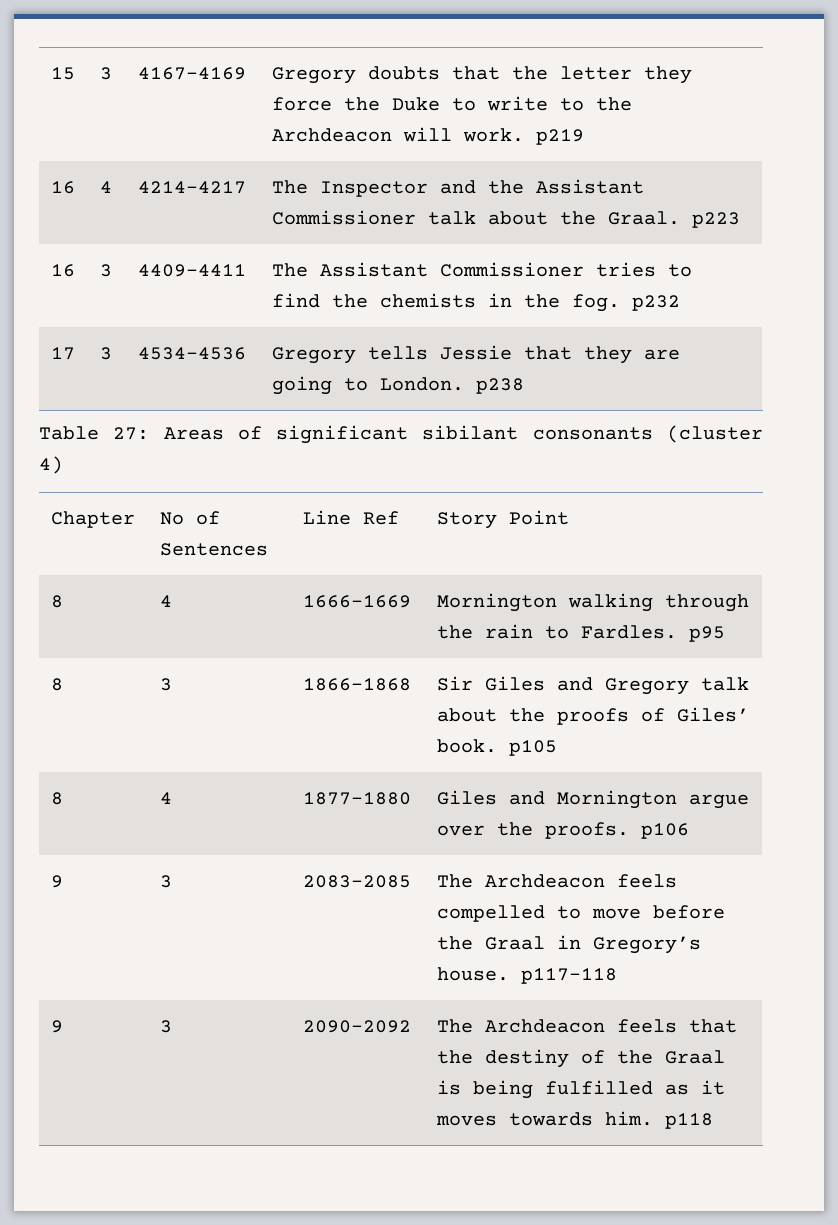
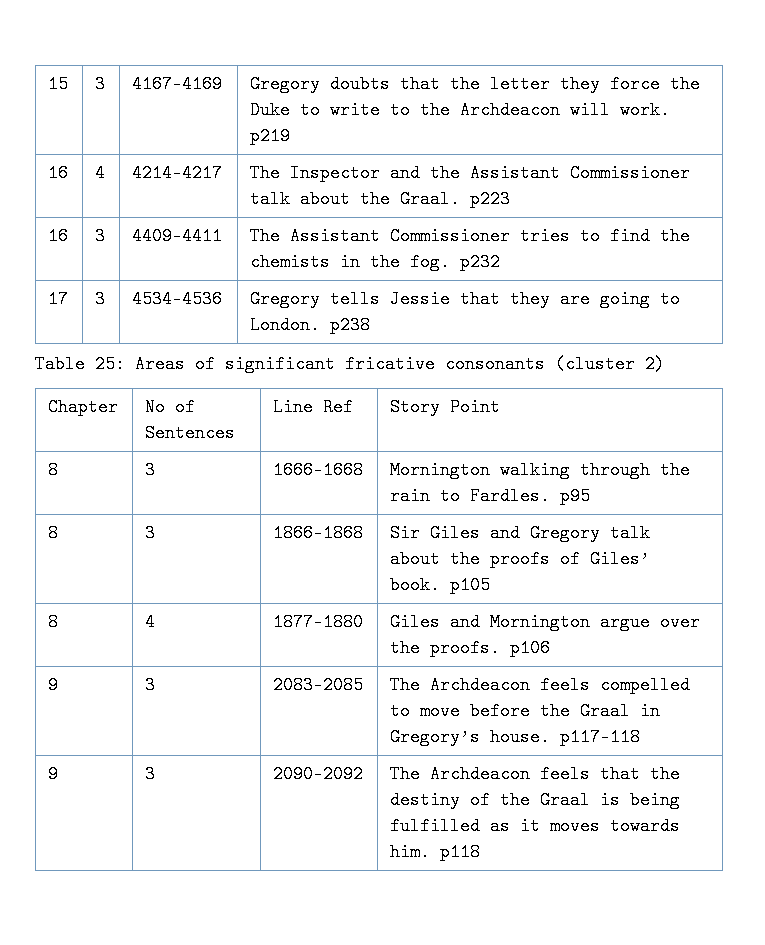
[113,427,150,440] 27: -> [95,355,125,373] 25:
[422,425,519,440] sibilant -> [345,355,435,373] fricative
[39,456,63,474] 4) -> [645,355,665,373] 2)
[160,595,173,607] [303,595,412,608] 4 | 1666-1669 -> [145,461,156,479] [273,461,364,479] 3 | 1666-1668

